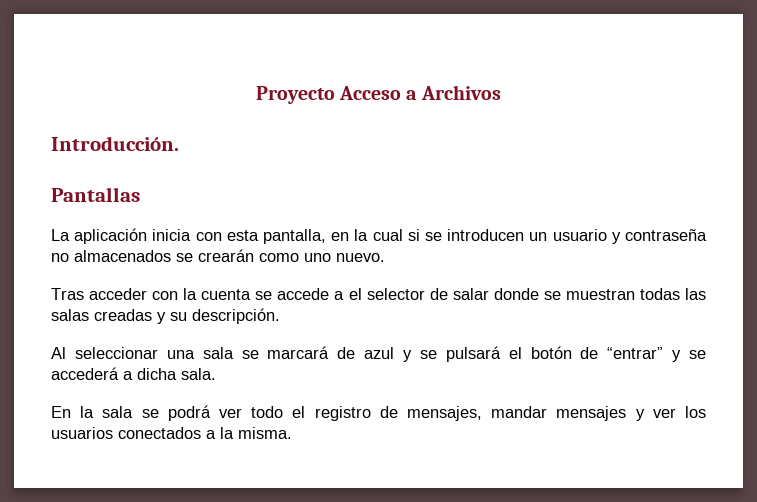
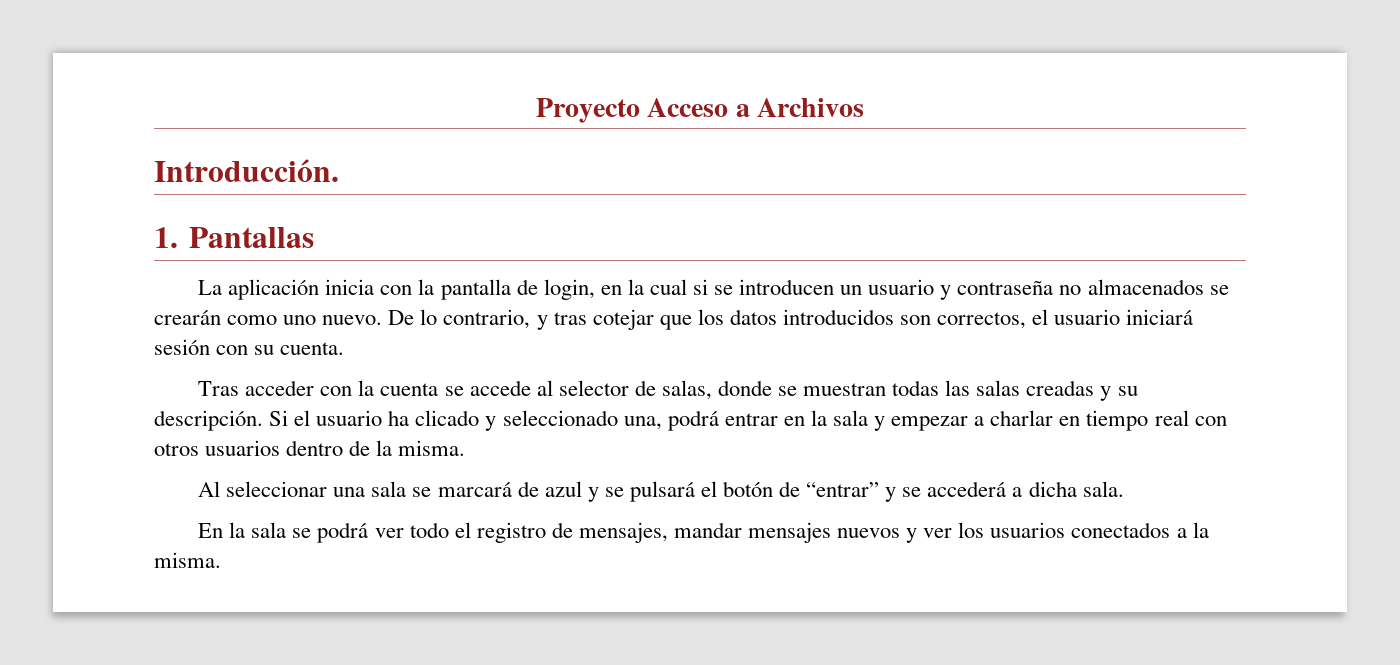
(179, 143) none -> [154,227,178,248] 1.
[226,229,326,244] esta pantalla, -> [418,279,595,300] la pantalla de login,
(385, 257) none -> [388,309,1194,330] [154,339,345,355] De lo contrario, y tras cotejar que los datos introducidos son correctos, el usuario iniciará sesión con su cuenta.
[334,288,362,300] a el -> [536,380,553,396] al
[452,288,489,300] salar -> [661,380,712,400] salas,
(280, 316) none -> [269,410,1227,431] [154,440,466,456] Si el usuario ha clicado y seleccionado una, podrá entrar en la sala y empezar a charlar en tiempo real con otros usuarios dentro de la misma.
(627, 413) none -> [837,528,901,538] nuevos

